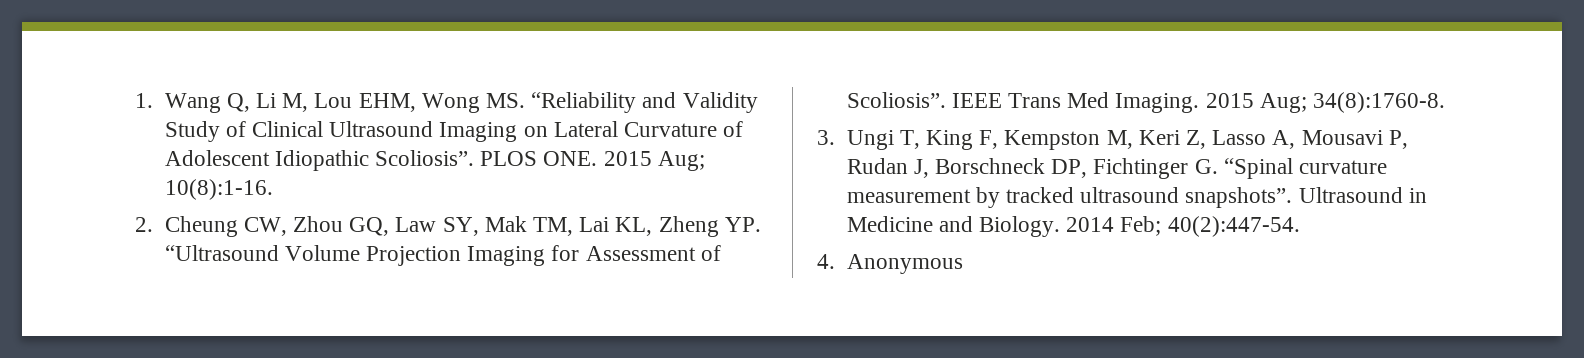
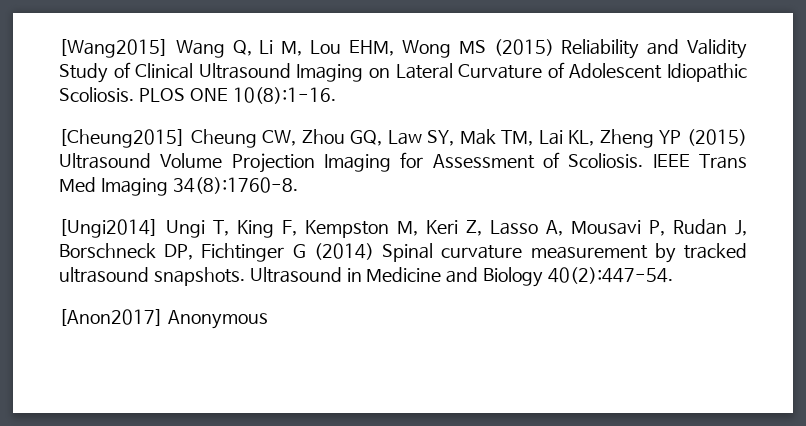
[135,93,153,108] 1. -> [59,39,168,58] [Wang2015]
[485,92,637,113] MS. “Reliability -> [458,39,640,59] MS (2015) Reliability
[374,150,705,171] Scoliosis”. PLOS ONE. 2015 Aug; -> [59,87,228,102] Scoliosis. PLOS ONE
[135,217,153,232] 2. -> [59,129,185,148] [Cheung2015]
[724,217,761,232] [164,245,279,261] YP. “Ultrasound -> [659,129,748,146] [59,153,151,169] YP (2015) Ultrasound
[846,92,946,108] Scoliosis”. -> [568,153,644,168] Scoliosis.
[1115,93,1307,113] Imaging. 2015 Aug; -> [100,178,168,196] Imaging
[817,130,835,145] 3. -> [59,219,158,238] [Ungi2014]
[1194,158,1293,179] G. “Spinal -> [292,243,434,262] G (2014) Spinal
[1185,187,1293,208] snapshots”. -> [153,267,245,286] snapshots.
[978,216,1162,237] Biology. 2014 Feb; -> [483,267,544,287] Biology
[817,254,835,269] 4. -> [59,309,163,326] [Anon2017]

